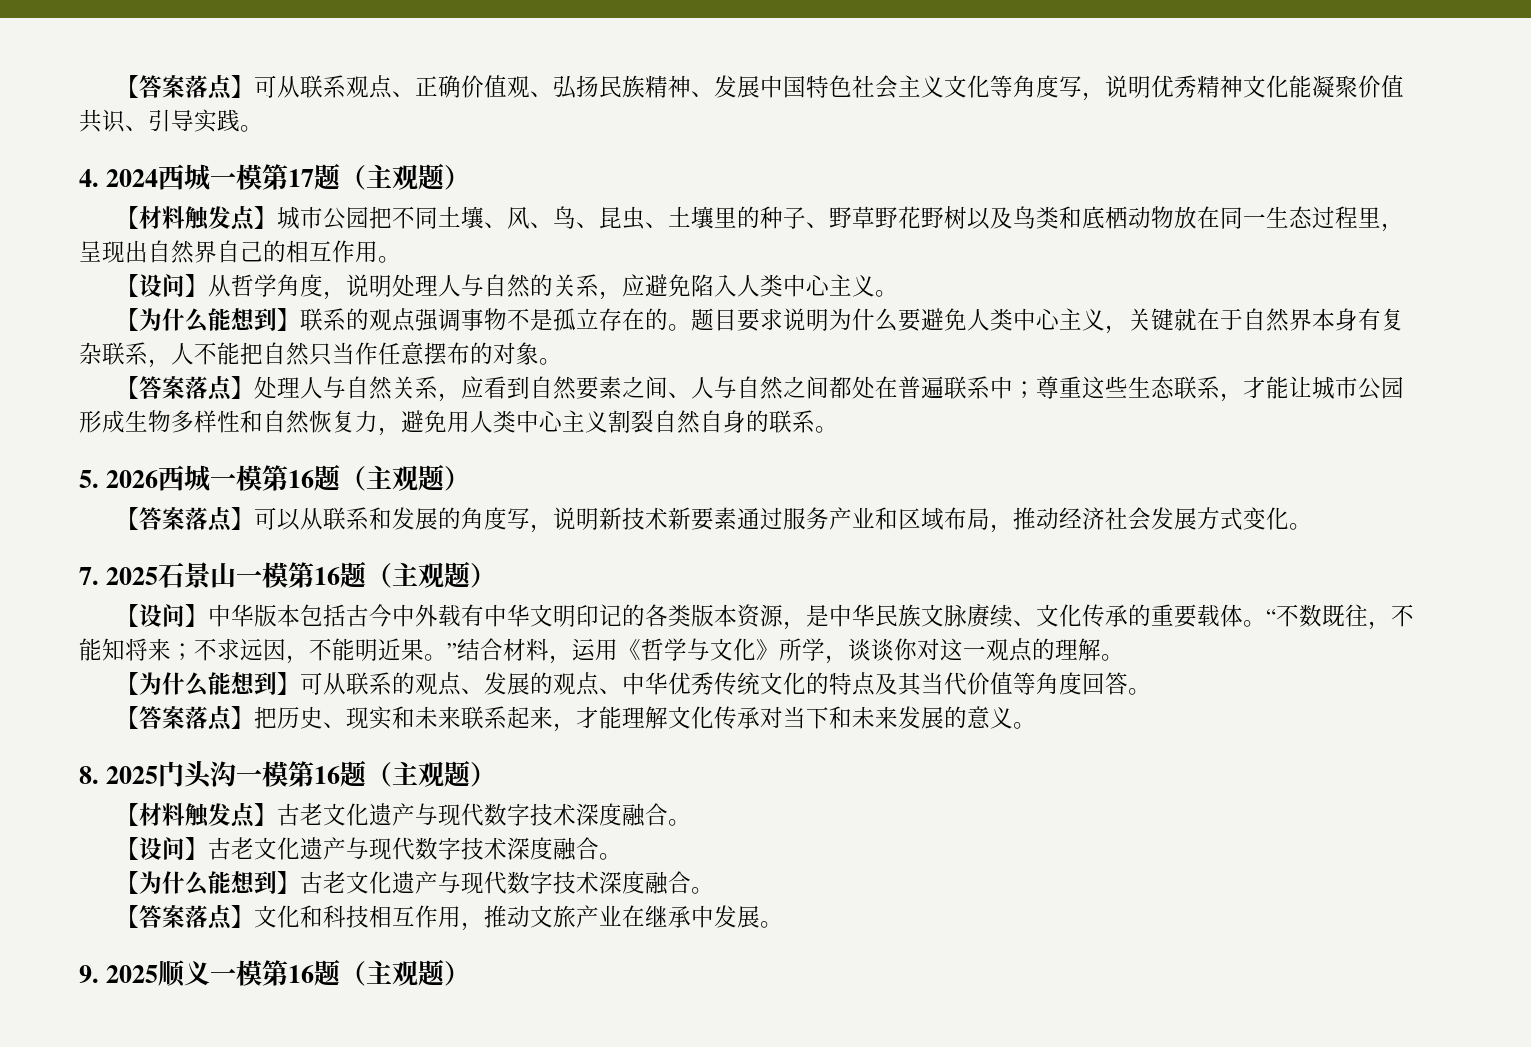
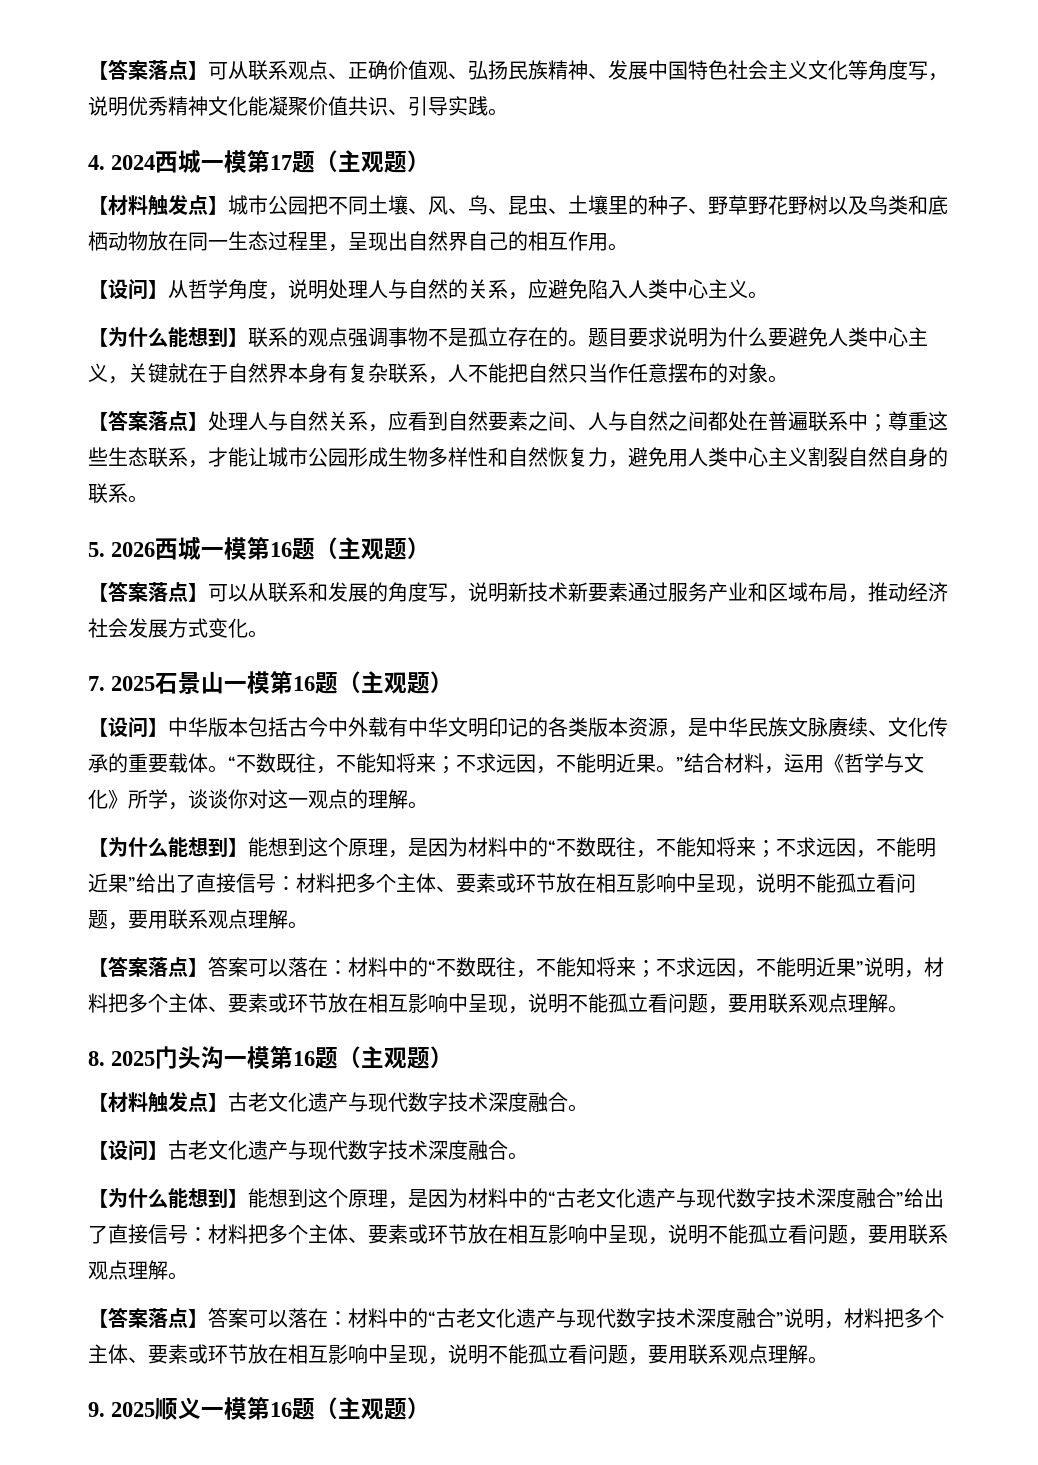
[299,672,1151,696] [115,706,1013,732] 可从联系的观点、发展的观点、中华优秀传统文化的特点及其当代价值等角度回答。 // 【答案落点】把历史、现实和未来联系起来，才能理解文化传承对当下和未来发展的意义 -> [248,837,936,858] [88,873,916,894] [88,909,308,930] [88,956,944,978] [88,993,888,1014] 能想到这个原理，是因为材料中的“不数既往，不能知将来；不求远因，不能明近果”给出了直接信号：材料把多个主体、要素或环节放在相互影响中呈现，说明不能孤立看问题，要用联系观点理解。 // 【答案落点】答案可以落在：材料中的“不数既往，不能知将来；不求远因，不能明近果”说明，材料把多个主体、要素或环节放在相互影响中呈现，说明不能孤立看问题，要用联系观点理解
[299,871,714,895] [115,905,760,931] 古老文化遗产与现代数字技术深度融合。 // 【答案落点】文化和科技相互作用，推动文旅产业在继承中发展 -> [248,1188,944,1209] [88,1224,948,1245] [88,1260,188,1280] [88,1307,944,1329] [88,1344,808,1365] 能想到这个原理，是因为材料中的“古老文化遗产与现代数字技术深度融合”给出了直接信号：材料把多个主体、要素或环节放在相互影响中呈现，说明不能孤立看问题，要用联系观点理解。 // 【答案落点】答案可以落在：材料中的“古老文化遗产与现代数字技术深度融合”说明，材料把多个主体、要素或环节放在相互影响中呈现，说明不能孤立看问题，要用联系观点理解

